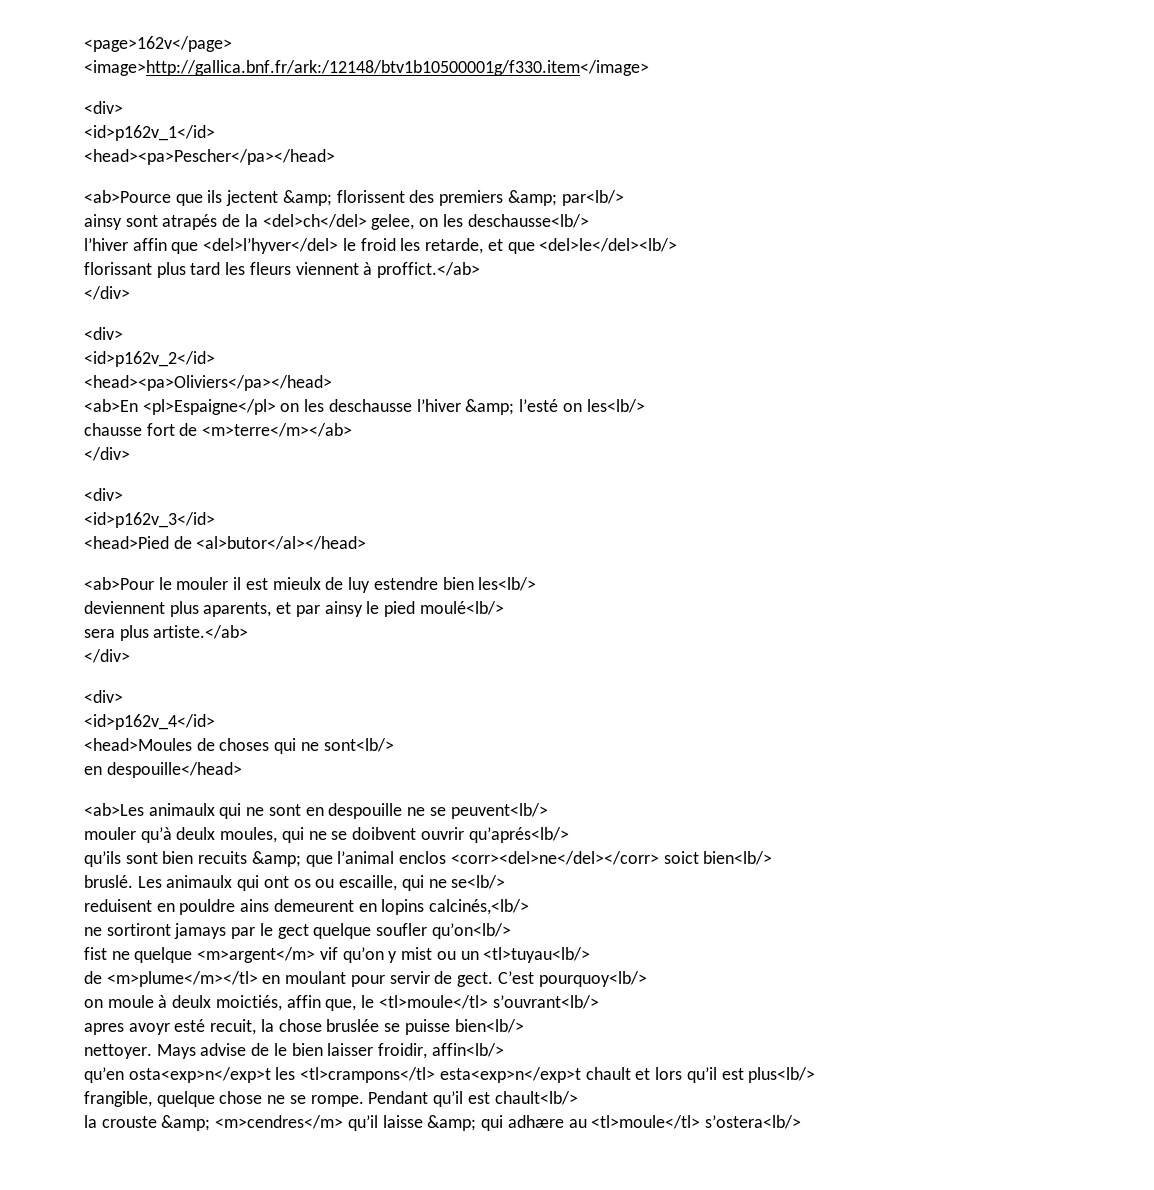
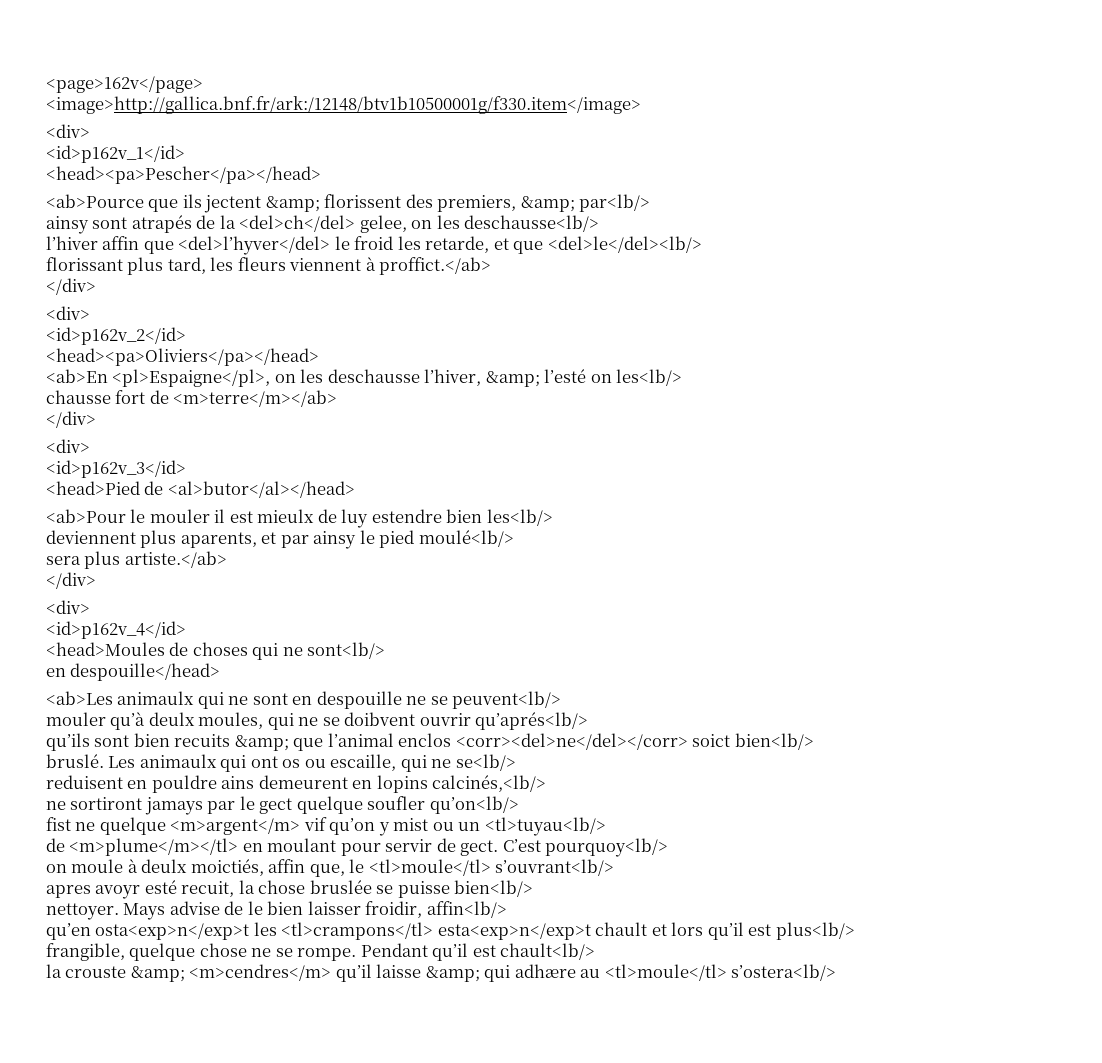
[439,190,504,206] premiers -> [437,195,517,212] premiers,
[190,262,221,275] tard -> [167,257,206,274] tard,
[142,399,276,415] <pl>Espaigne</pl> -> [112,369,271,387] <pl>Espaigne</pl>,
[416,399,461,412] l’hiver -> [424,369,482,386] l’hiver,

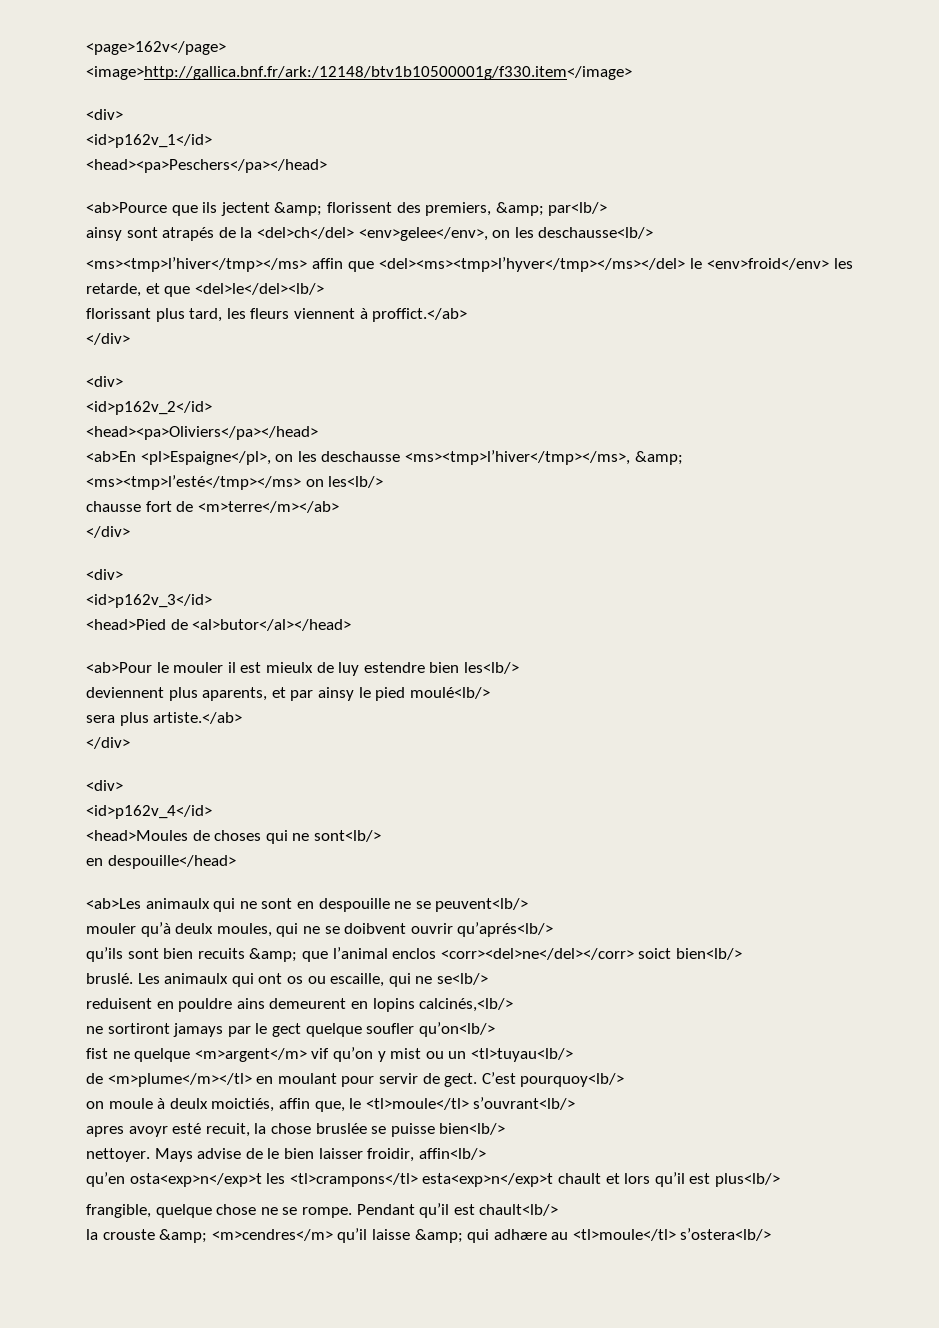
[46,166,321,184] <head><pa>Pescher</pa></head> -> [86,159,327,173] <head><pa>Peschers</pa></head>
[359,215,407,233] gelee, -> [358,227,488,241] <env>gelee</env>,
[46,236,98,250] l’hiver -> [86,257,307,272] <ms><tmp>l’hiver</tmp></ms>
[178,236,394,255] <del>l’hyver</del> le froid -> [379,257,829,272] <del><ms><tmp>l’hyver</tmp></ms></del> le <env>froid</env>
[424,369,587,387] l’hiver, &amp; l’esté -> [404,450,683,465] [86,475,301,490] <ms><tmp>l’hiver</tmp></ms>, &amp; <ms><tmp>l’esté</tmp></ms>

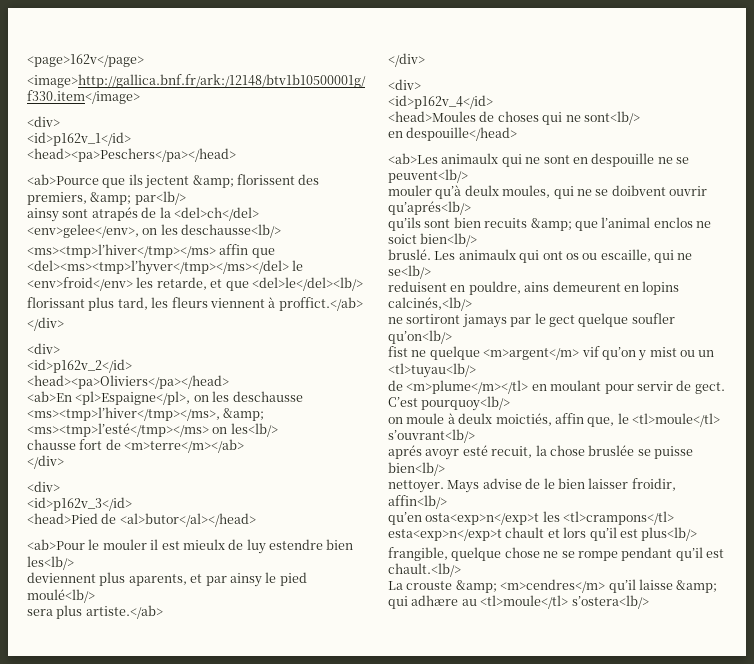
[440,948,634,960] <corr><del>ne</del></corr> -> [696,221,711,228] ne
[178,998,233,1012] pouldre -> [468,281,521,295] pouldre,
[86,1126,124,1137] apres -> [388,445,422,459] aprés
[301,1203,559,1218] [86,1229,98,1240] rompe. Pendant qu’il est chault<lb/> // la -> [577,547,724,561] [388,563,461,577] [388,581,403,590] rompe pendant qu’il est chault.<lb/> // La

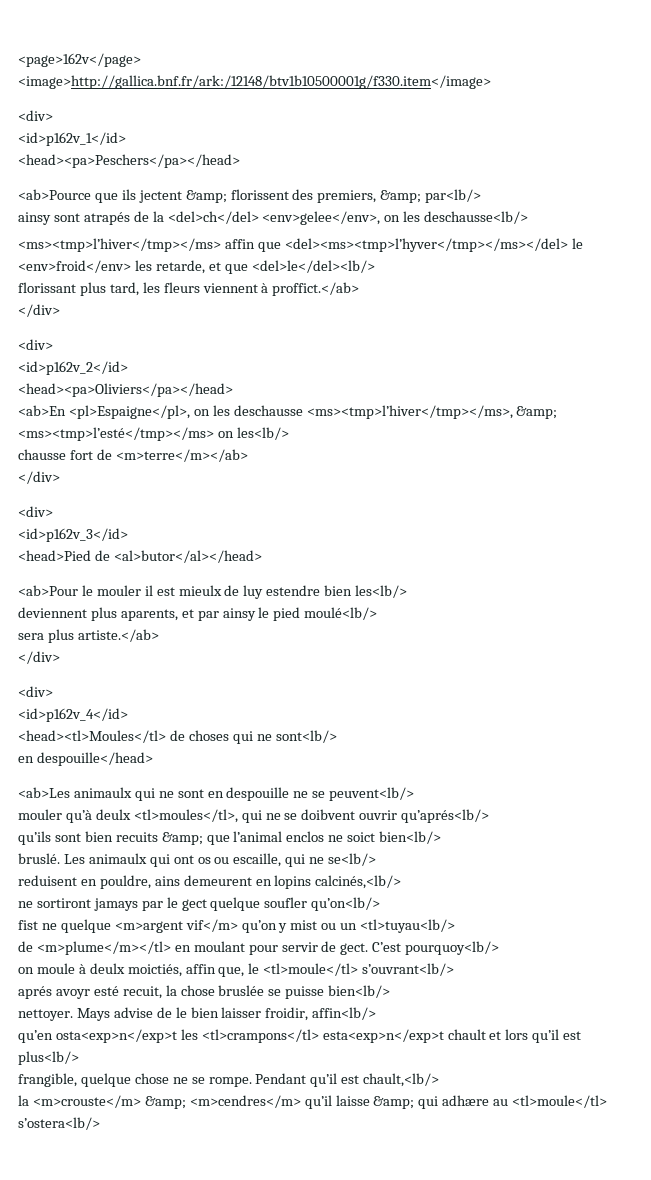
[388,111,476,122] <head>Moules -> [18,730,166,743] <head><tl>Moules</tl>
[502,185,551,198] moules, -> [133,809,238,823] <tl>moules</tl>,
[483,346,600,360] <m>argent</m> vif -> [114,919,238,933] <m>argent vif</m>
[577,547,724,561] [388,563,461,577] [388,581,453,590] rompe pendant qu’il est chault.<lb/> // La crouste -> [208,1073,440,1087] [18,1095,141,1108] rompe. Pendant qu’il est chault,<lb/> // la <m>crouste</m>

